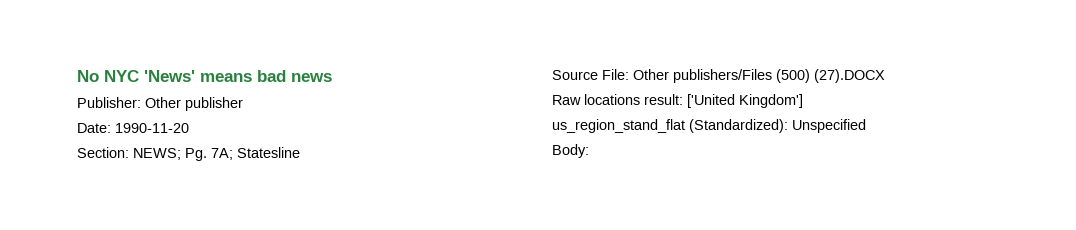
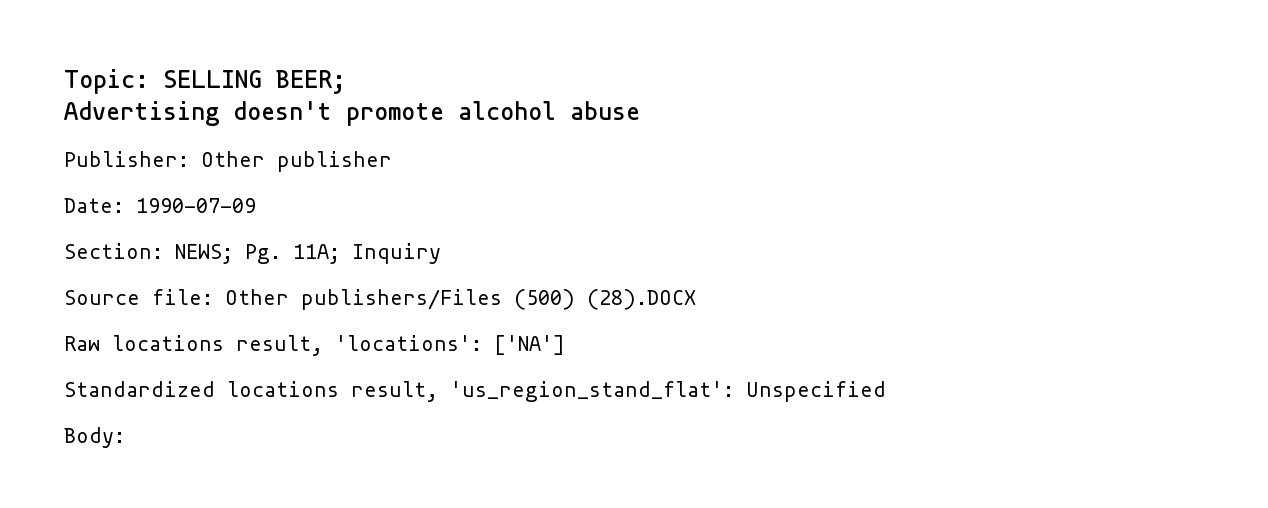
[77,70,332,82] No NYC 'News' means bad news -> [64,69,346,94] [64,101,640,126] Topic: SELLING BEER; // Advertising doesn't promote alcohol abuse
[115,123,189,133] 1990-11-20 -> [136,198,256,213] 1990-07-09
[211,147,300,160] 7A; Statesline -> [293,243,441,264] 11A; Inquiry
[602,69,629,80] File: -> [152,289,213,305] file:
[814,69,885,83] (27).DOCX -> [587,289,696,310] (28).DOCX
[644,94,803,108] [552,119,788,133] result: ['United Kingdom'] // us_region_stand_flat (Standardized): -> [236,335,565,356] [64,381,734,402] result, 'locations': ['NA'] // Standardized locations result, 'us_region_stand_flat':

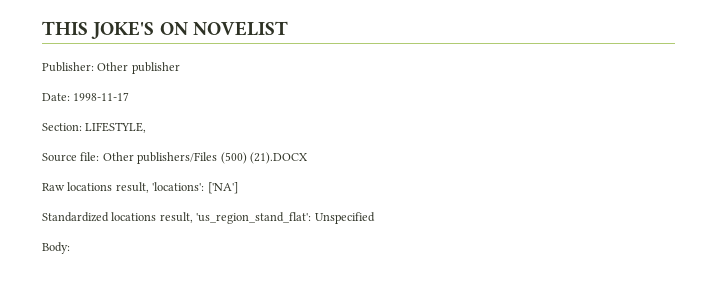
[64,69,346,94] [64,101,640,126] Topic: SELLING BEER; // Advertising doesn't promote alcohol abuse -> [42,21,288,39] THIS JOKE'S ON NOVELIST
[136,198,256,213] 1990-07-09 -> [73,92,130,101] 1998-11-17
[175,243,441,264] NEWS; Pg. 11A; Inquiry -> [85,122,147,133] LIFESTYLE,
[587,289,696,310] (28).DOCX -> [249,152,308,164] (21).DOCX

